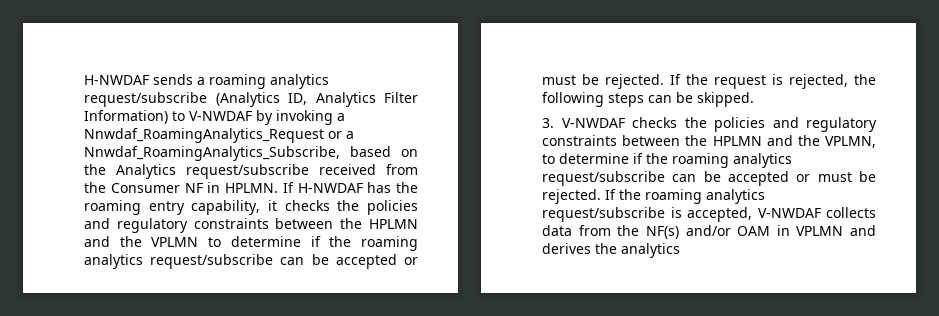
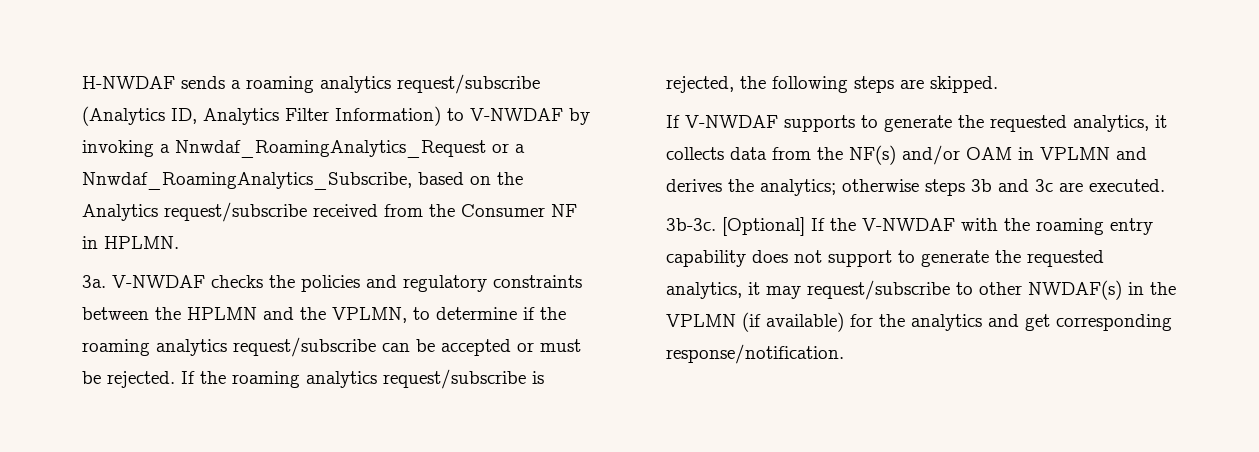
[282,182,418,193] [84,200,418,215] [84,218,418,233] [84,236,418,251] [84,254,418,269] [542,74,876,89] [542,92,755,107] [542,118,555,128] If H-NWDAF has the roaming entry capability, it checks the policies and regulatory constraints between the HPLMN and the VPLMN to determine if the roaming analytics request/subscribe can be accepted or must be rejected. If the request is rejected, the following steps can be skipped. // 3. -> [81,275,106,288] // 3a.
[687,207,821,222] accepted, V-NWDAF -> [665,76,998,93] [665,115,1167,132] rejected, the following steps are skipped. // If V-NWDAF supports to generate the requested analytics, it
[621,243,681,258] analytics -> [759,179,1165,196] [665,217,1153,236] [665,250,1104,267] [665,280,1176,300] [665,312,1172,332] [665,344,844,364] analytics; otherwise steps 3b and 3c are executed. // 3b-3c. [Optional] If the V-NWDAF with the roaming entry capability does not support to generate the requested analytics, it may request/subscribe to other NWDAF(s) in the VPLMN (if available) for the analytics and get corresponding response/notification.

